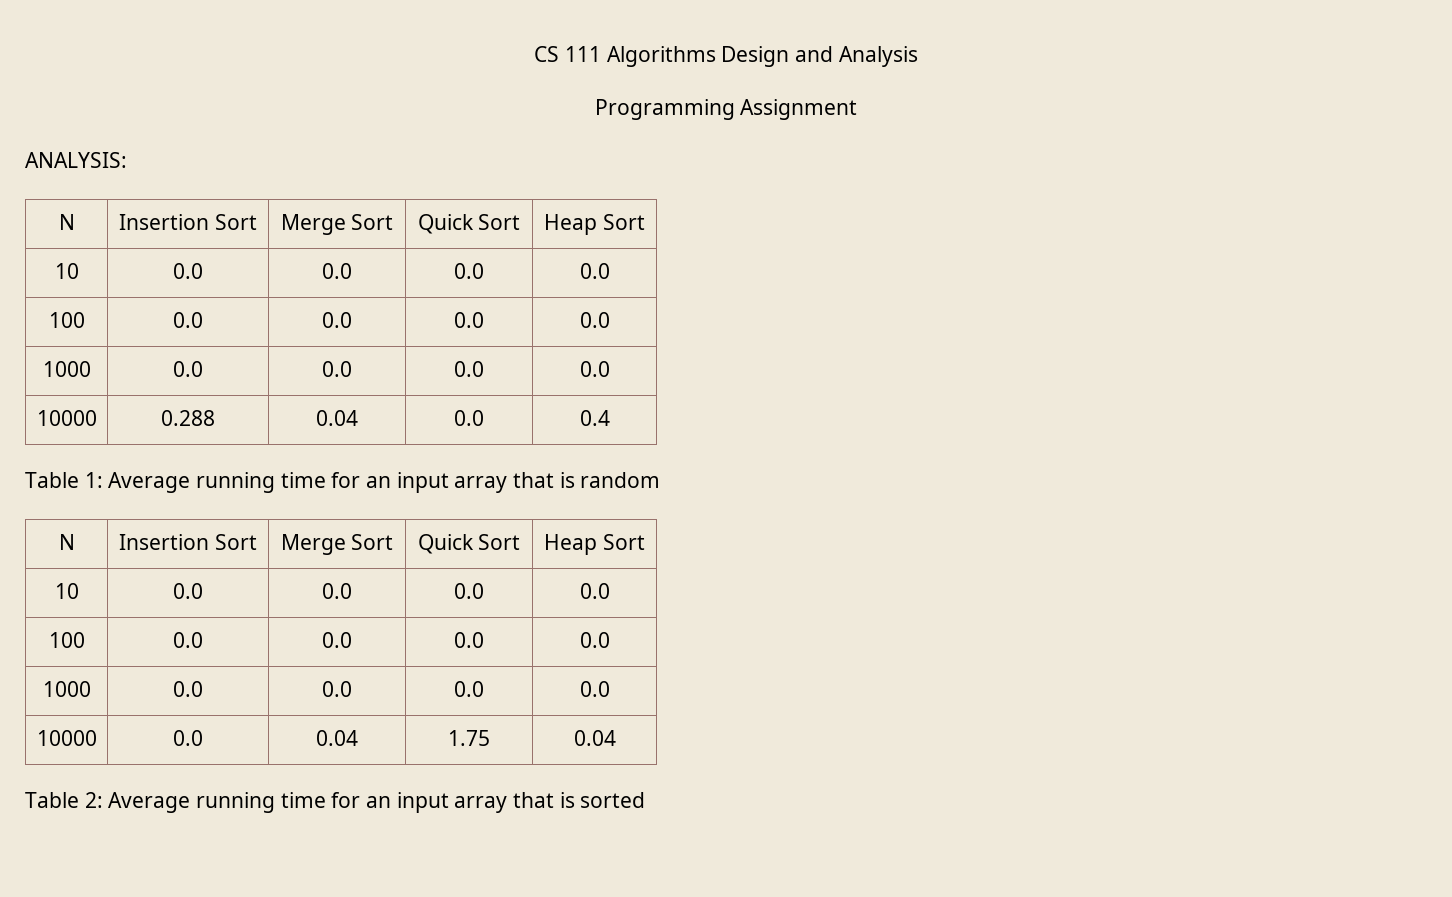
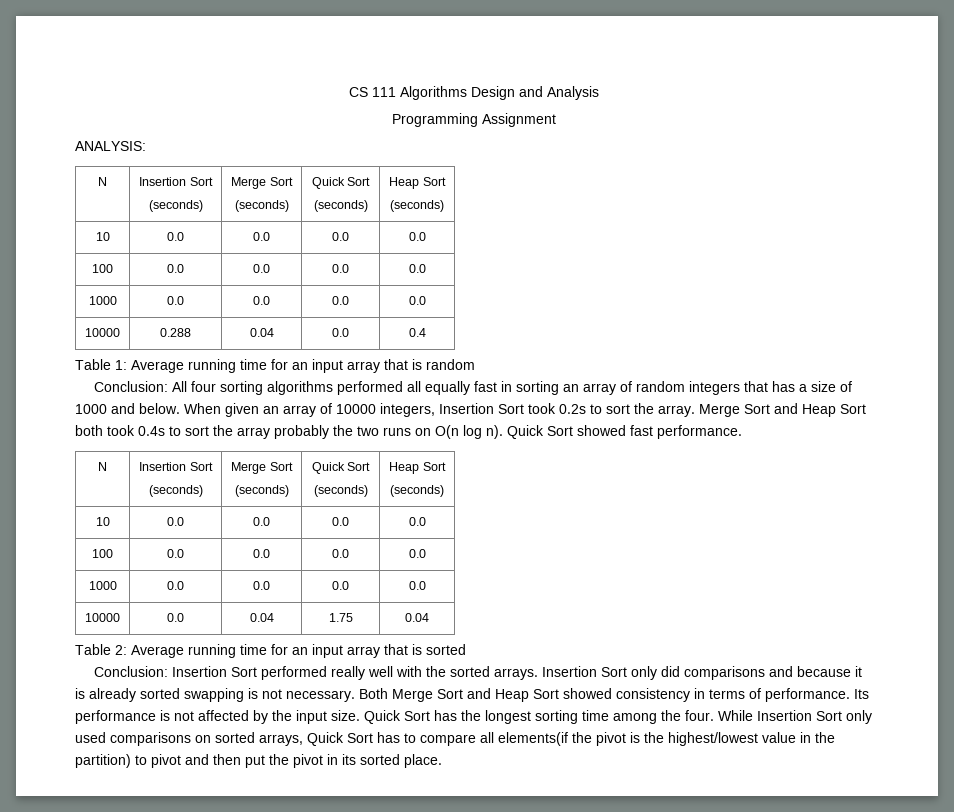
[280,214,394,235] [417,214,521,234] [544,214,645,235] | Merge Sort | Quick Sort | Heap Sort -> [148,200,203,212] [231,177,293,189] [234,200,289,212] [311,177,371,189] [313,200,368,212] [389,177,446,189] [390,200,444,212] // (seconds) | Merge Sort // (seconds) | Quick Sort // (seconds) | Heap Sort // (seconds)
[58,534,75,550] [119,534,257,550] [280,534,394,555] [417,534,521,554] [544,534,645,555] // N | Insertion Sort | Merge Sort | Quick Sort | Heap Sort -> [94,381,853,395] [75,403,866,417] [75,425,742,439] [98,462,107,471] [139,462,213,471] [148,485,203,497] [231,462,293,474] [234,485,289,497] [311,462,371,474] [313,485,368,497] [389,462,446,474] [390,485,444,497] // Conclusion: All four sorting algorithms performed all equally fast in sorting an array of random integers that has a size of 1000 and below. When given an array of 10000 integers, Insertion Sort took 0.2s to sort the array. Merge Sort and Heap Sort both took 0.4s to sort the array probably the two runs on O(n log n). Quick Sort showed fast performance. // N | Insertion Sort // (seconds) | Merge Sort // (seconds) | Quick Sort // (seconds) | Heap Sort // (seconds)
(646, 800) none -> [94,666,863,680] [75,688,869,702] [75,710,872,724] [75,732,835,746] [75,754,442,768] // Conclusion: Insertion Sort performed really well with the sorted arrays. Insertion Sort only did comparisons and because it is already sorted swapping is not necessary. Both Merge Sort and Heap Sort showed consistency in terms of performance. Its performance is not affected by the input size. Quick Sort has the longest sorting time among the four. While Insertion Sort only used comparisons on sorted arrays, Quick Sort has to compare all elements(if the pivot is the highest/lowest value in the partition) to pivot and then put the pivot in its sorted place.

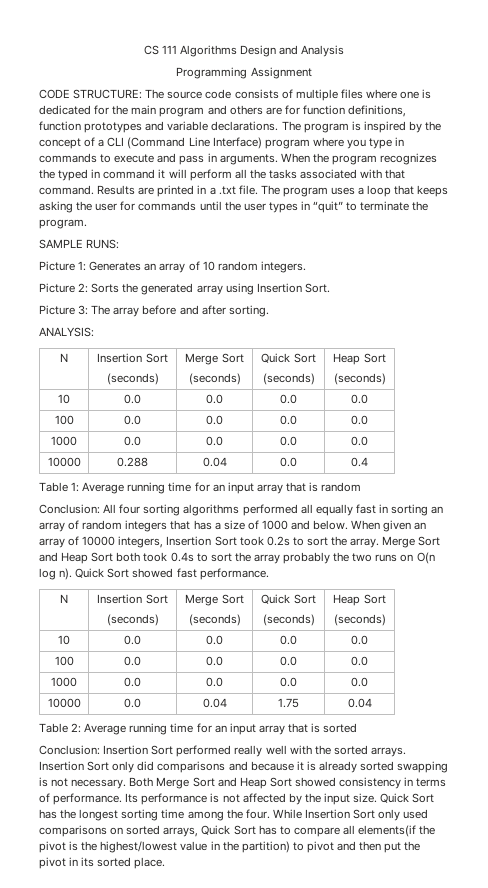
(556, 120) none -> [39,89,432,101] [39,105,407,117] [39,121,442,133] [39,137,405,149] [39,153,438,165] [39,169,406,181] [39,185,449,197] [39,201,429,213] [39,219,87,229] [39,239,120,249] [39,261,306,273] [39,283,330,295] [39,305,269,317] // CODE STRUCTURE: The source code consists of multiple files where one is dedicated for the main program and others are for function definitions, function prototypes and variable declarations. The program is inspired by the concept of a CLI (Command Line Interface) program where you type in commands to execute and pass in arguments. When the program recognizes the typed in command it will perform all the tasks associated with that command. Results are printed in a .txt file. The program uses a loop that keeps asking the user for commands until the user types in “quit” to terminate the program. // SAMPLE RUNS: // Picture 1: Generates an array of 10 random integers. // Picture 2: Sorts the generated array using Insertion Sort. // Picture 3: The array before and after sorting.

